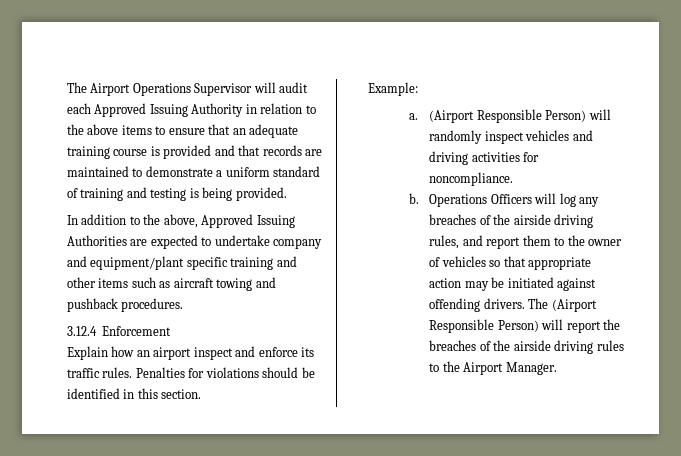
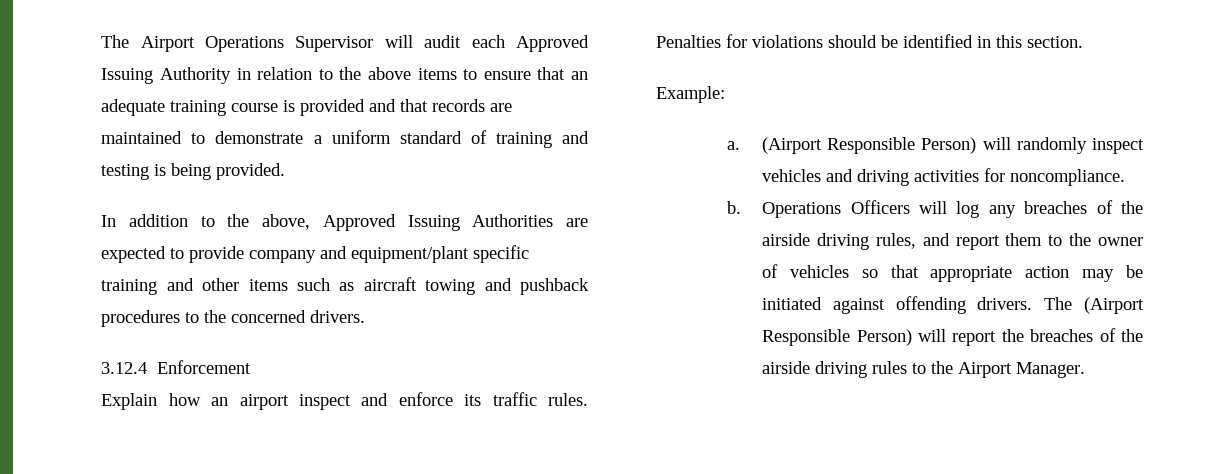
[214,235,270,246] undertake -> [189,246,245,263] provide
[121,298,184,312] procedures. -> [101,310,366,327] procedures to the concerned drivers.

